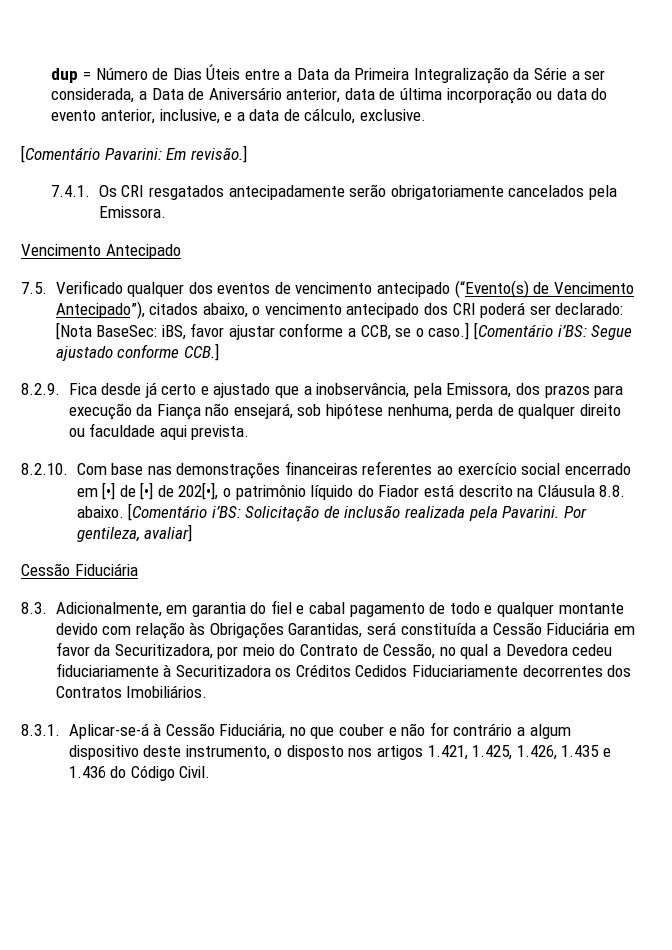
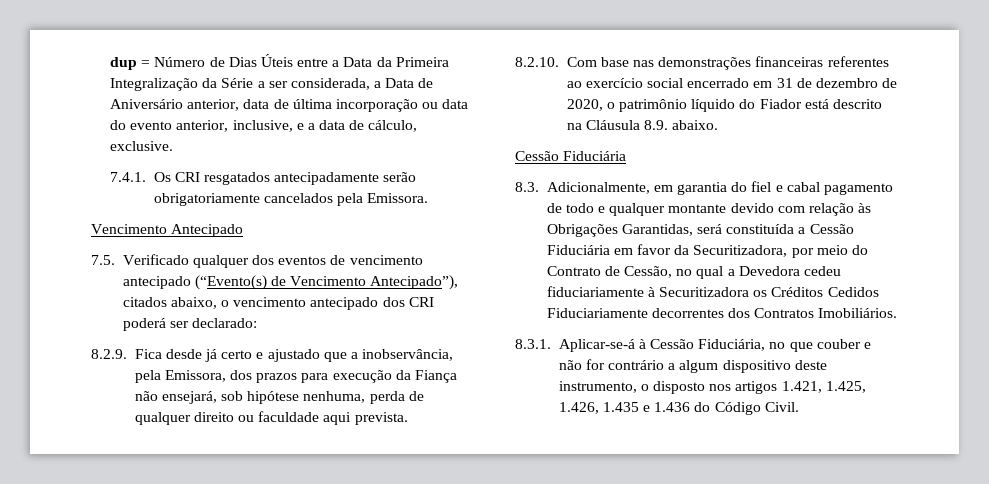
[21,145,247,163] // [Comentário Pavarini: Em revisão.] -> (173, 146) none
[55,322,633,340] [55,343,219,361] [Nota BaseSec: iBS, favor ajustar conforme a CCB, se o caso.] [Comentário i’BS: Segue ajustado conforme CCB.] -> (258, 323) none
[102,482,219,500] [•] de [•] de 202[•], -> [776,78,898,88] [566,99,603,111] 31 de dezembro de 2020,
[599,485,626,497] 8.8. -> [644,120,669,130] 8.9.
[128,503,587,522] [76,524,193,542] [Comentário i’BS: Solicitação de inclusão realizada pela Pavarini. Por gentileza, avaliar] -> (719, 125) none

